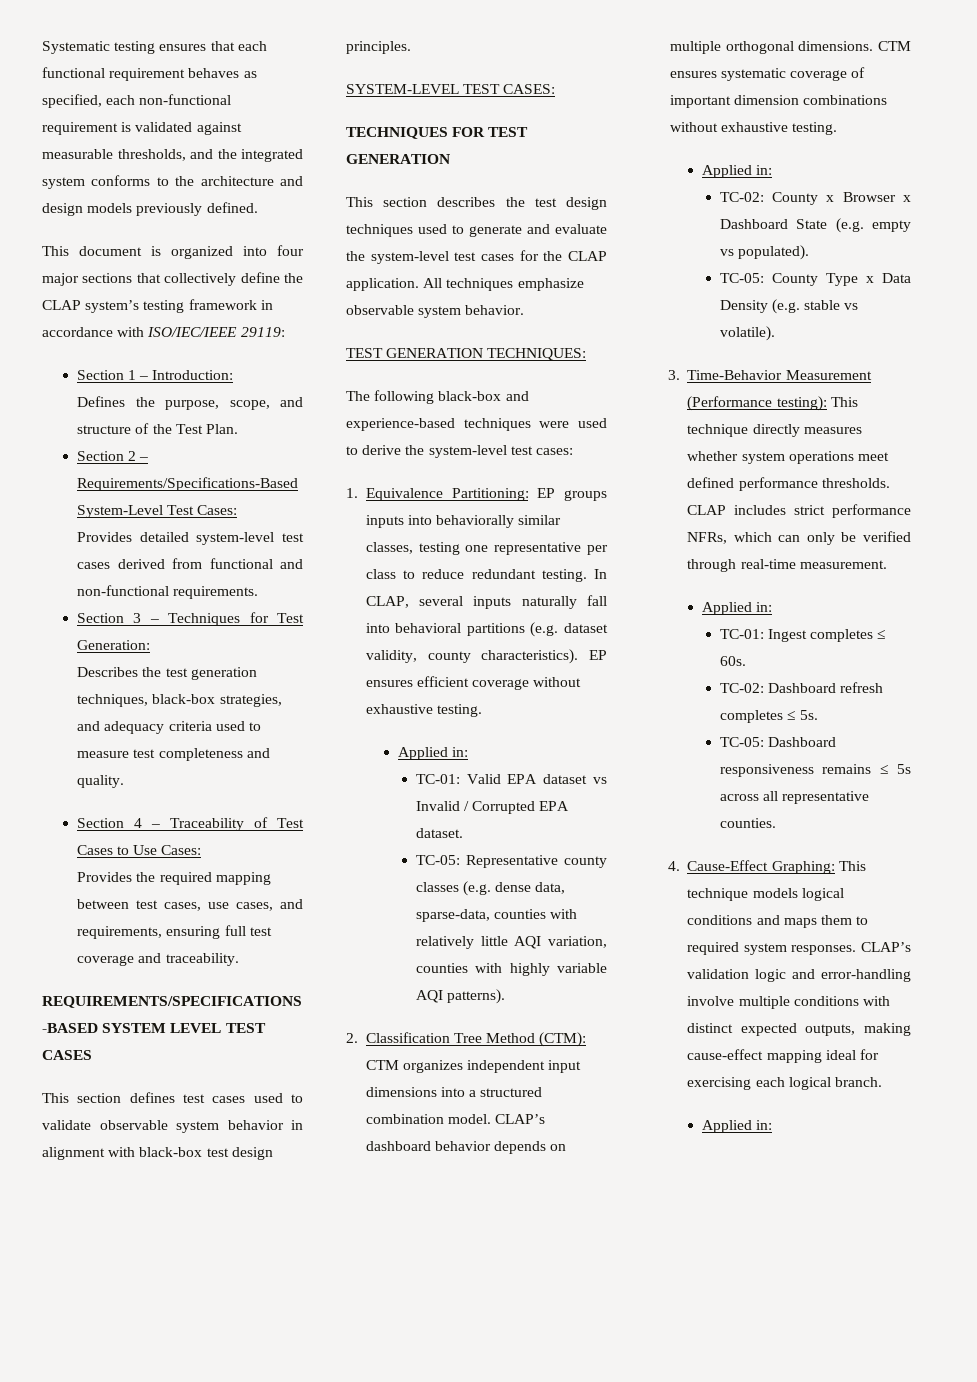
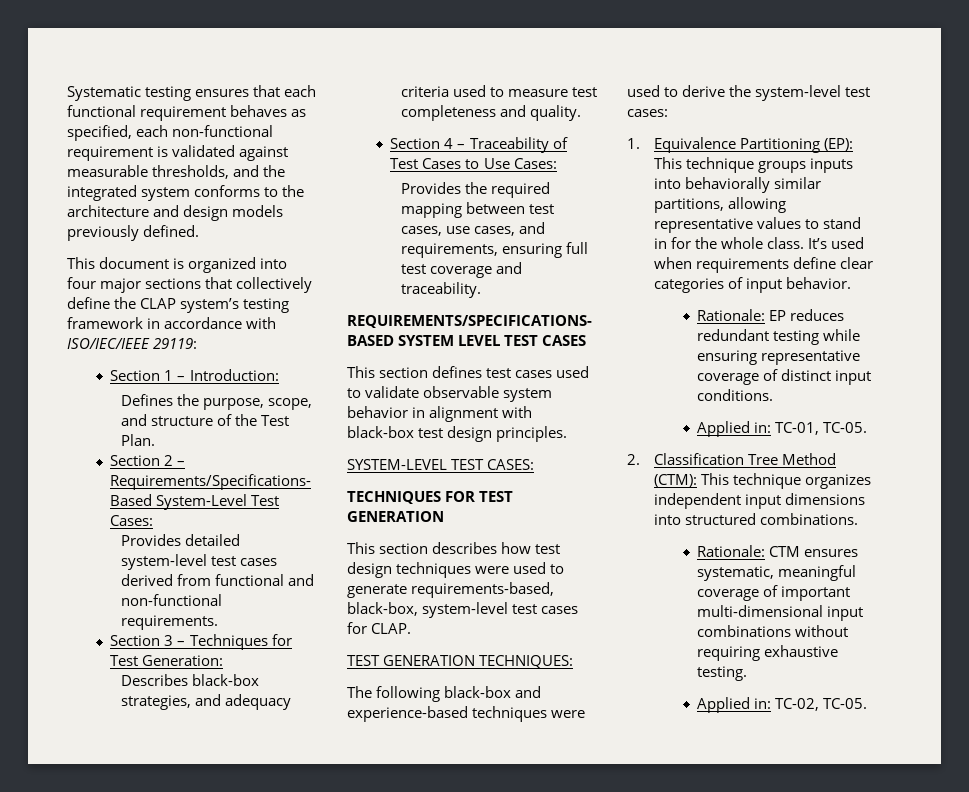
[142,667,257,680] [77,694,149,707] the test generation techniques, -> (188, 680) none
[505,197,525,207] the -> [501,542,532,554] how
(413, 230) none -> [475,566,510,574] were
[527,224,607,234] [346,251,365,261] and evaluate the -> [411,582,555,598] [347,602,418,616] requirements-based, black-box,
[543,251,607,261] [346,278,584,291] [346,305,525,318] the CLAP application. All techniques emphasize observable system behavior. -> [371,623,412,634] CLAP.
[451,488,556,501] Partitioning: EP -> [739,138,853,153] [653,157,754,173] Partitioning (EP): This technique
[365,542,608,555] [365,569,607,582] [365,595,607,609] [365,622,608,637] [365,649,607,664] [365,676,582,690] [365,704,482,717] [398,747,469,760] [415,774,607,784] [415,801,570,814] [415,828,463,838] [415,855,607,868] [415,881,566,896] [415,909,578,922] [415,936,607,949] [415,963,607,976] [415,989,506,1004] classes, testing one representative per class to reduce redundant testing. In CLAP, several inputs naturally fall into behavioral partitions (e.g. dataset validity, county characteristics). EP ensures efficient coverage without exhaustive testing. // Applied in: // TC-01: Valid EPA dataset vs Invalid / Corrupted EPA dataset. // TC-05: Representative county classes (e.g. dense data, sparse-data, counties with relatively little AQI variation, counties with highly variable AQI patterns). -> [653,197,786,213] [653,217,862,233] [653,237,865,249] [653,257,874,273] [653,277,852,293] [697,309,845,321] [697,329,861,345] [697,350,861,365] [697,369,872,385] [697,389,774,401] [697,421,868,437] partitions, allowing representative values to stand in for the whole class. It’s used when requirements define clear categories of input behavior. // Rationale: EP reduces redundant testing while ensuring representative coverage of distinct input conditions. // Applied in: TC-01, TC-05.
[365,1060,399,1070] CTM -> [700,473,801,489] This technique
[469,1087,543,1097] [365,1114,546,1124] [365,1141,567,1154] [669,41,911,54] [669,68,786,81] a structured combination model. CLAP’s dashboard behavior depends on multiple orthogonal dimensions. CTM ensures systematic -> [684,513,858,525] [697,545,859,557] [697,565,857,581] structured combinations. // Rationale: CTM ensures systematic, meaningful
[733,95,799,105] dimension -> [697,605,864,621] multi-dimensional input
[720,122,838,135] [702,165,773,178] [719,192,911,205] [719,218,911,233] [719,245,810,260] [719,273,911,286] [719,299,859,314] [719,326,775,341] [667,370,872,380] [687,396,858,411] [687,424,862,437] [687,451,889,464] [687,477,890,491] [687,504,911,518] [687,531,911,545] [687,559,887,572] [702,602,773,615] [719,629,887,642] [719,656,746,666] [719,682,884,693] [719,710,819,723] [719,737,837,747] [719,764,911,777] [719,791,870,804] [719,818,776,828] [667,860,866,874] [687,888,844,901] [687,915,869,928] [687,942,911,955] [687,969,911,982] [687,996,890,1009] [687,1023,911,1036] [687,1049,879,1063] [687,1077,882,1090] [702,1120,773,1133] exhaustive testing. // Applied in: // TC-02: County x Browser x Dashboard State (e.g. empty vs populated). // TC-05: County Type x Data Density (e.g. stable vs volatile). // 3. Time-Behavior Measurement (Performance testing): This technique directly measures whether system operations meet defined performance thresholds. CLAP includes strict performance NFRs, which can only be verified through real-time measurement. // Applied in: // TC-01: Ingest completes ≤ 60s. // TC-02: Dashboard refresh completes ≤ 5s. // TC-05: Dashboard responsiveness remains ≤ 5s across all representative counties. // 4. Cause-Effect Graphing: This technique models logical conditions and maps them to required system responses. CLAP’s validation logic and error-handling involve multiple conditions with distinct expected outputs, making cause-effect mapping ideal for exercising each logical branch. // Applied in: -> [697,645,839,661] [697,666,748,681] [697,697,868,713] requiring exhaustive testing. // Applied in: TC-02, TC-05.

